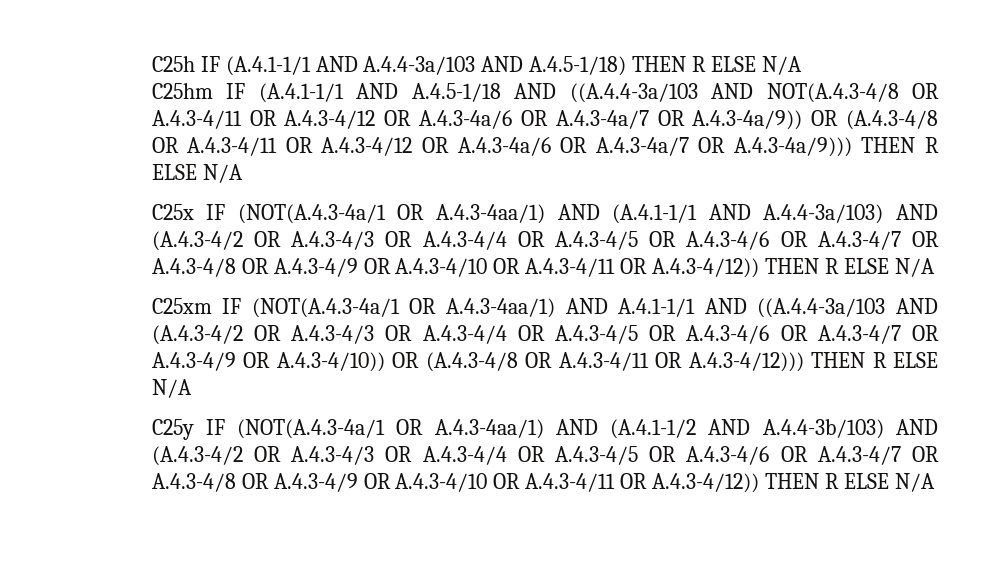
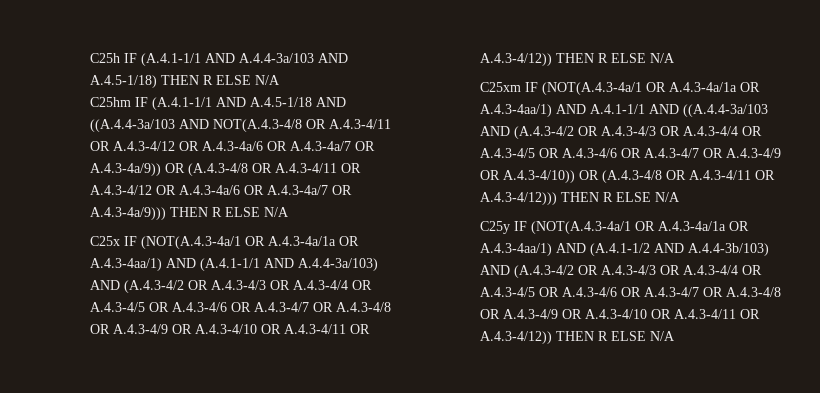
(425, 212) none -> [268,236,360,246] A.4.3-4a/1a OR
(437, 306) none -> [669,82,761,92] A.4.3-4a/1a OR
(424, 427) none -> [658,221,750,231] A.4.3-4a/1a OR

